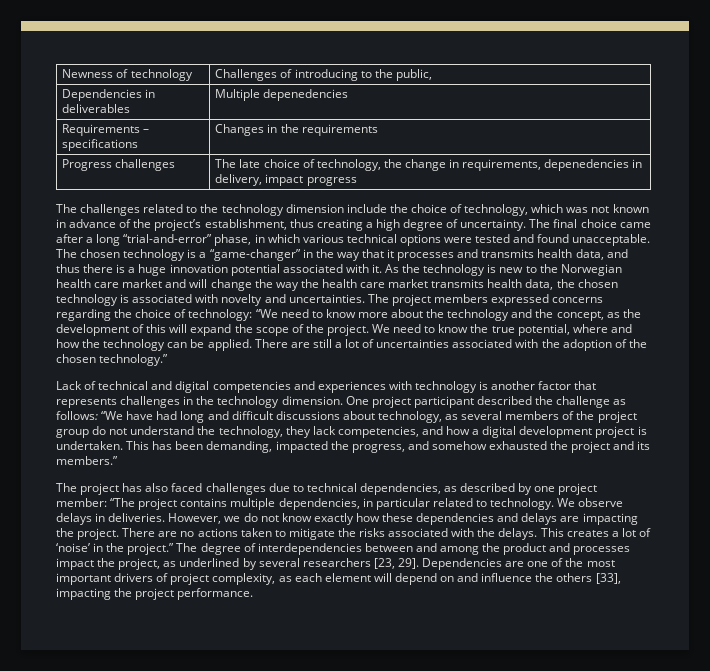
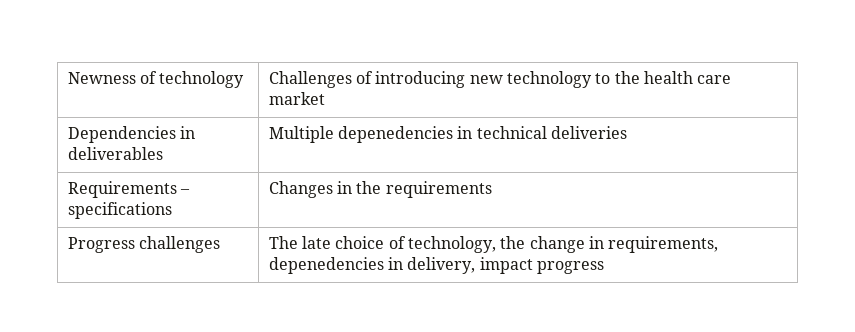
[360,69,432,81] to the public, -> [469,71,732,88] [268,92,325,105] new technology to the health care market
(349, 95) none -> [457,126,627,139] in technical deliveries
[56,204,649,216] [56,219,651,231] [56,234,651,246] [56,249,628,261] [56,264,622,276] [56,279,618,291] [56,294,604,306] [56,309,641,321] [56,324,632,336] [56,339,647,351] [56,354,169,366] [56,381,597,393] [56,396,627,408] [56,411,637,423] [56,426,647,438] [56,441,651,453] [56,456,118,465] [56,483,598,495] [56,498,624,510] [56,513,638,525] [56,528,651,540] [56,543,631,555] [56,558,615,570] [56,573,621,585] [56,588,254,600] // The challenges related to the technology dimension include the choice of technology, which was not known in advance of the project’s establishment, thus creating a high degree of uncertainty. The final choice came after a long “trial-and-error” phase, in which various technical options were tested and found unacceptable. The chosen technology is a “game-changer” in the way that it processes and transmits health data, and thus there is a huge innovation potential associated with it. As the technology is new to the Norwegian health care market and will change the way the health care market transmits health data, the chosen technology is associated with novelty and uncertainties. The project members expressed concerns regarding the choice of technology: “We need to know more about the technology and the concept, as the development of this will expand the scope of the project. We need to know the true potential, where and how the technology can be applied. There are still a lot of uncertainties associated with the adoption of the chosen technology.” // Lack of technical and digital competencies and experiences with technology is another factor that represents challenges in the technology dimension. One project participant described the challenge as follows: “We have had long and difficult discussions about technology, as several members of the project group do not understand the technology, they lack competencies, and how a digital development project is undertaken. This has been demanding, impacted the progress, and somehow exhausted the project and its members.” // The project has also faced challenges due to technical dependencies, as described by one project member: “The project contains multiple dependencies, in particular related to technology. We observe delays in deliveries. However, we do not know exactly how these dependencies and delays are impacting the project. There are no actions taken to mitigate the risks associated with the delays. This creates a lot of ‘noise’ in the project.” The degree of interdependencies between and among the product and processes impact the project, as underlined by several researchers [23, 29]. Dependencies are one of the most important drivers of project complexity, as each element will depend on and influence the others [33], impacting the project performance. -> (604, 267) none

